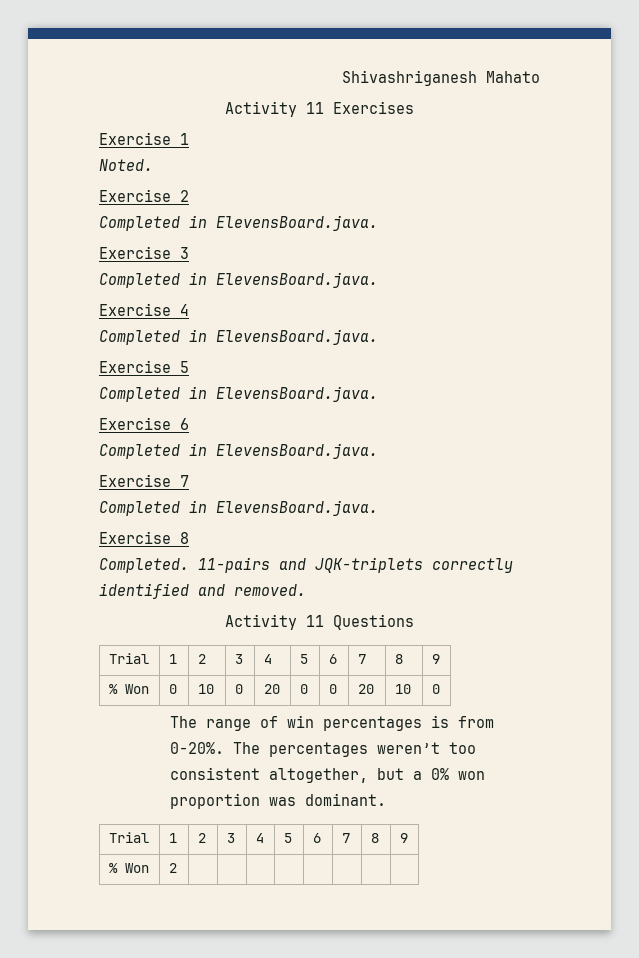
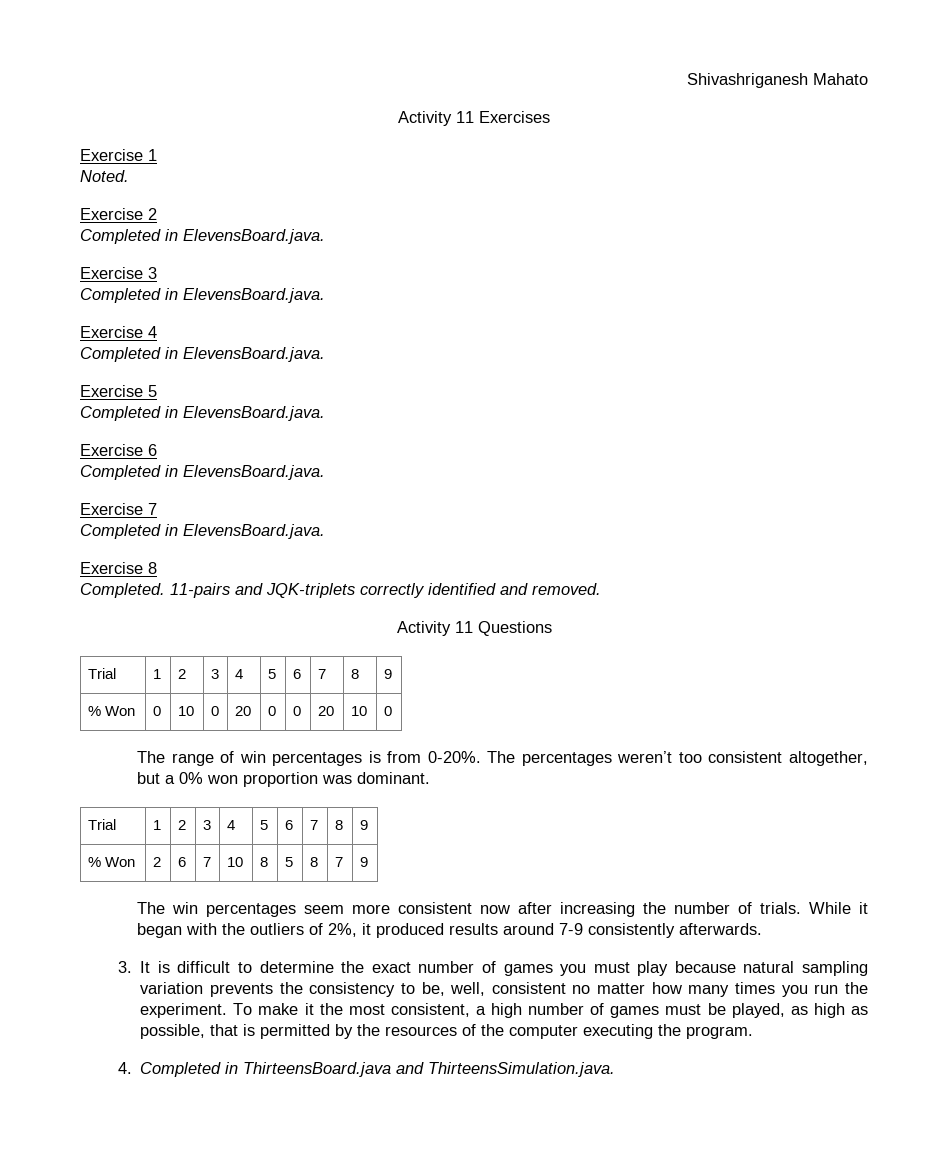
(177, 868) | | | | | | | -> [177,857,186,867] [202,857,211,867] [226,857,243,867] [259,857,268,867] [284,857,293,867] [309,857,318,867] [334,857,343,867] [359,857,368,867] [137,902,868,917] [137,923,763,938] [118,961,868,976] [140,982,869,997] [140,1003,869,1018] [140,1024,754,1039] [118,1062,616,1077] 6 | 7 | 10 | 8 | 5 | 8 | 7 | 9 // The win percentages seem more consistent now after increasing the number of trials. While it began with the outliers of 2%, it produced results around 7-9 consistently afterwards. // 3. It is difficult to determine the exact number of games you must play because natural sampling variation prevents the consistency to be, well, consistent no matter how many times you run the experiment. To make it the most consistent, a high number of games must be played, as high as possible, that is permitted by the resources of the computer executing the program. // 4. Completed in ThirteensBoard.java and ThirteensSimulation.java.

